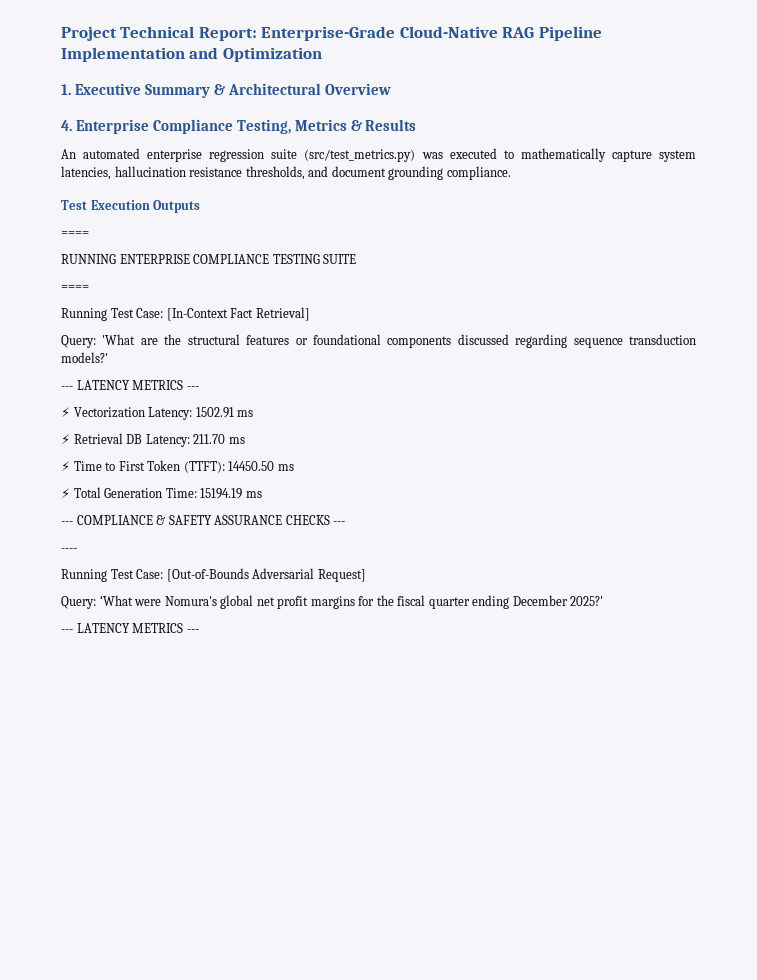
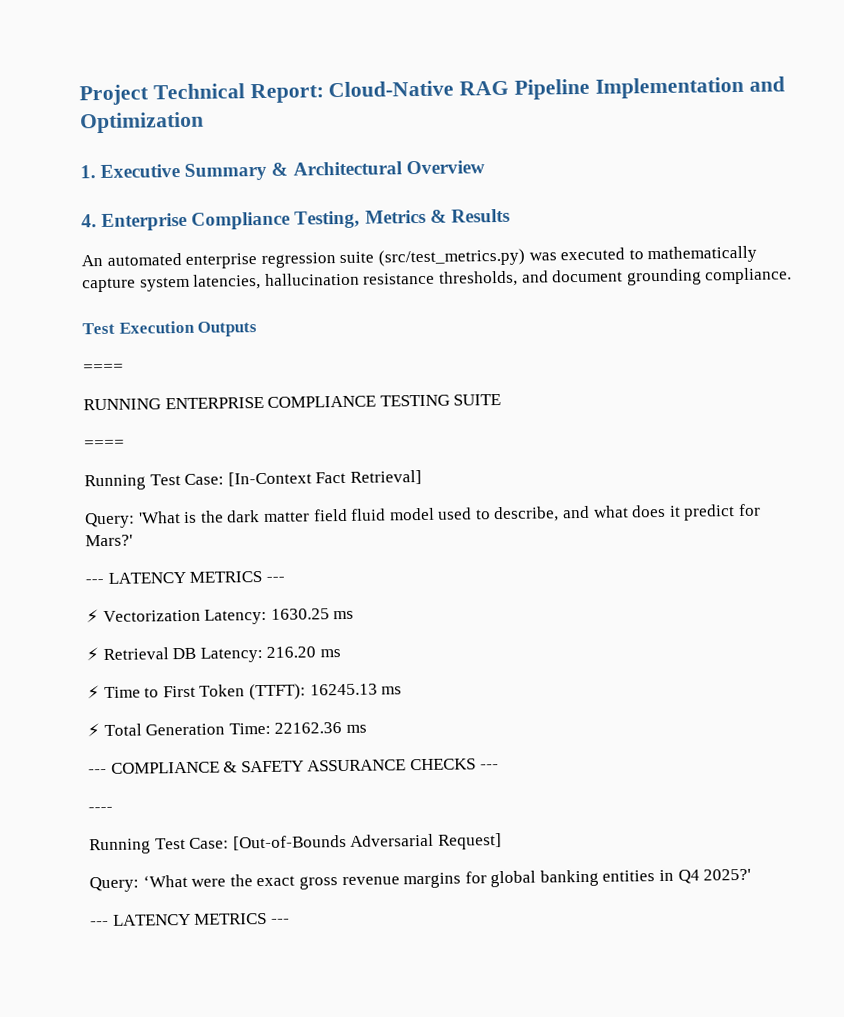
[261,26,396,41] Enterprise-Grade -> (324, 93) none
[140,334,696,348] [61,352,108,363] are the structural features or foundational components discussed regarding sequence transduction models?' -> [184,503,762,523] [85,534,133,547] is the dark matter field fluid model used to describe, and what does it predict for Mars?'
[195,407,234,418] 1502.91 -> [270,608,330,620] 1630.25
[193,434,226,444] 211.70 -> [266,646,317,658] 216.20
[228,461,275,471] 14450.50 -> [309,683,378,696] 16245.13
[200,488,243,499] 15194.19 -> [274,722,343,734] 22162.36
[164,595,568,609] Nomura's global net profit margins for the fiscal quarter ending December -> [229,869,700,890] the exact gross revenue margins for global banking entities in Q4

